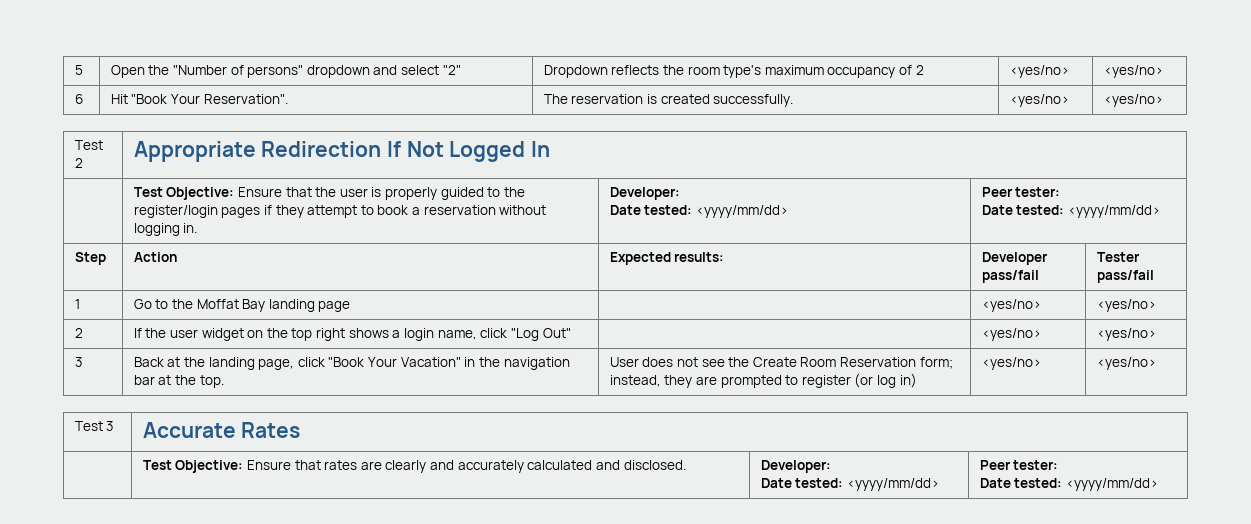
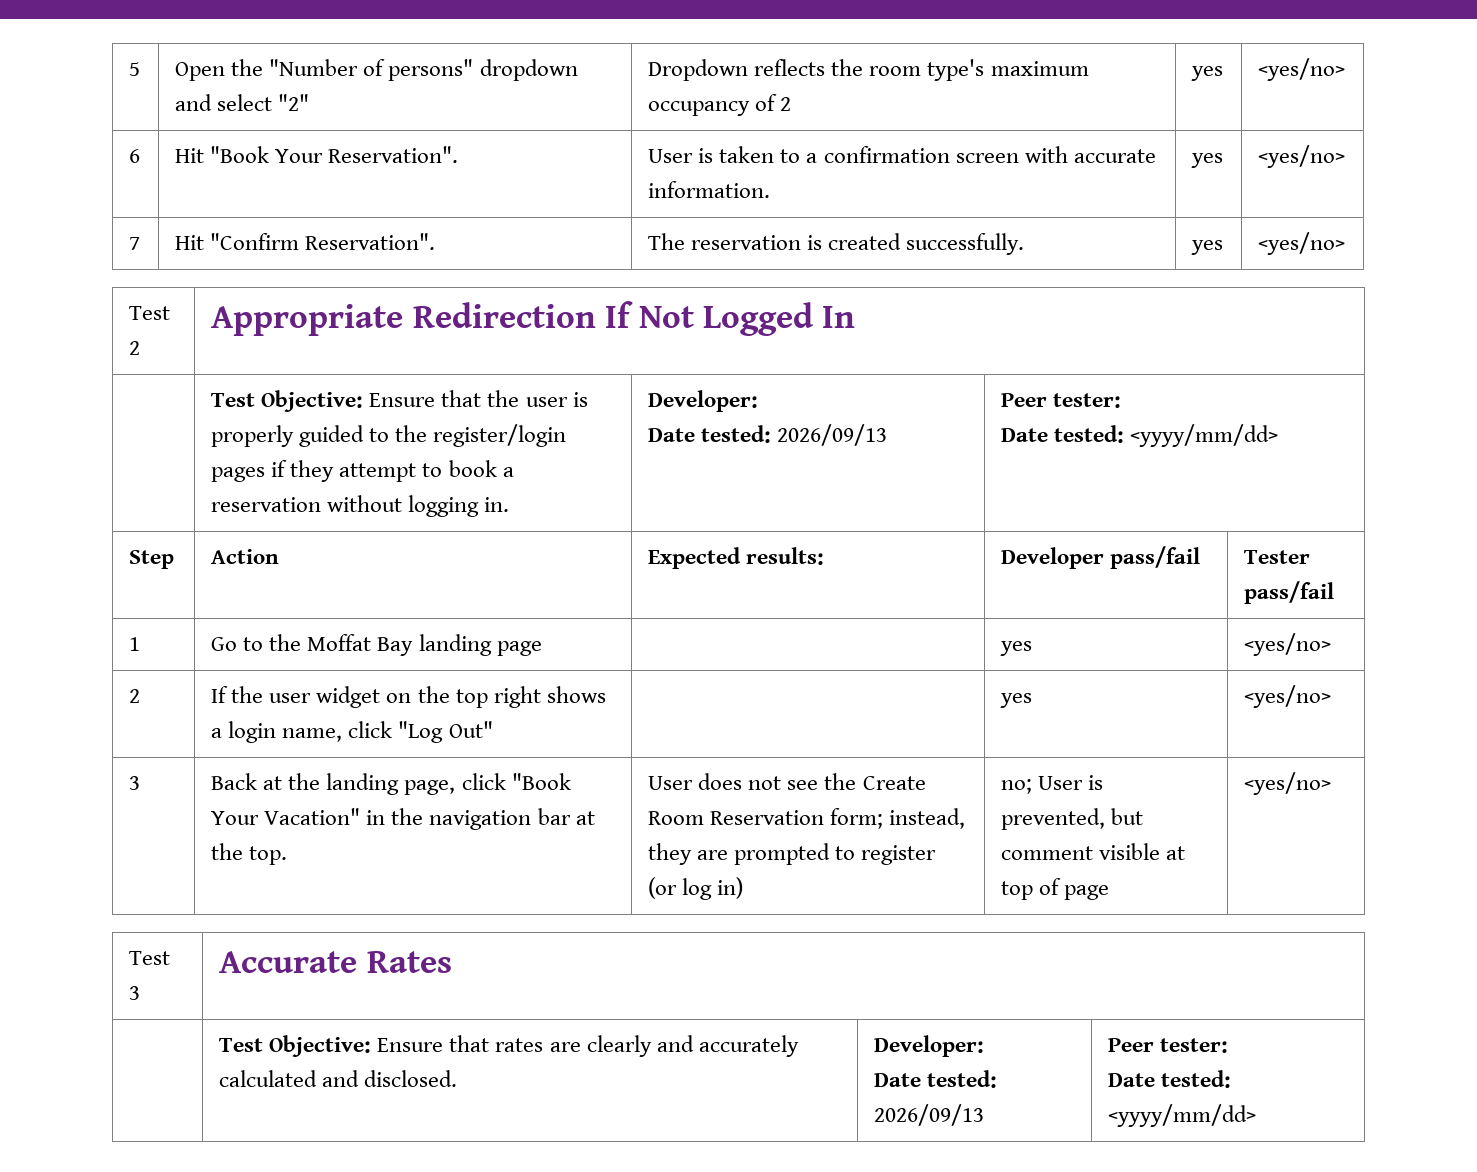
[1009,65,1069,78] <yes/no> -> [1191,66,1224,81] yes
(288, 99) none -> [648,146,1156,163] [648,181,771,198] [1191,153,1224,168] [1258,145,1346,168] [129,237,141,250] [175,233,436,250] | User is taken to a confirmation screen with accurate information. | yes | <yes/no> // 7 | Hit "Confirm Reservation".
[1009,94,1069,107] <yes/no> -> [1191,240,1224,255] yes
[695,205,788,218] <yyyy/mm/dd> -> [777,424,888,446] 2026/09/13
[981,299,1041,312] <yes/no> -> [1000,641,1033,656] yes
[981,328,1041,341] <yes/no> -> [1000,693,1033,708] yes
[981,357,1041,370] <yes/no> -> [1001,775,1104,794] [1001,808,1144,830] [1001,843,1186,860] [1001,878,1110,900] no; User is prevented, but comment visible at top of page
[846,478,939,491] <yyyy/mm/dd> -> [874,1104,985,1126] 2026/09/13

